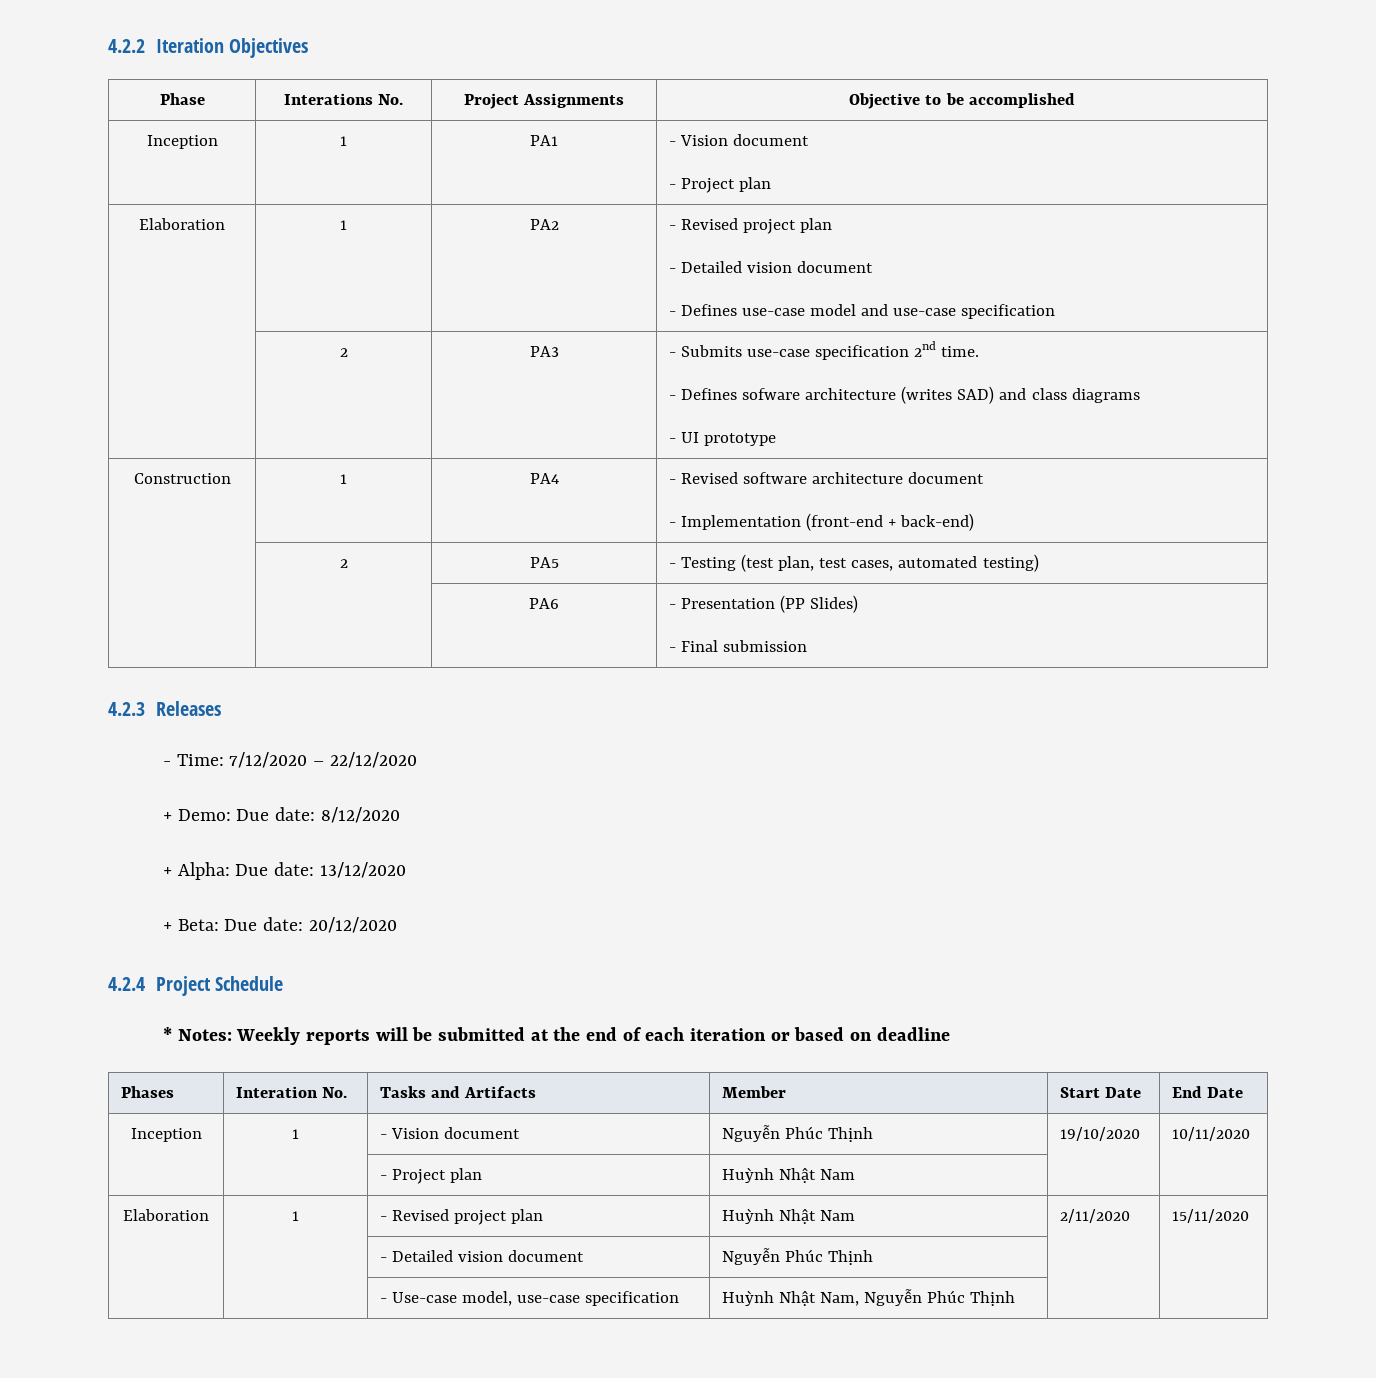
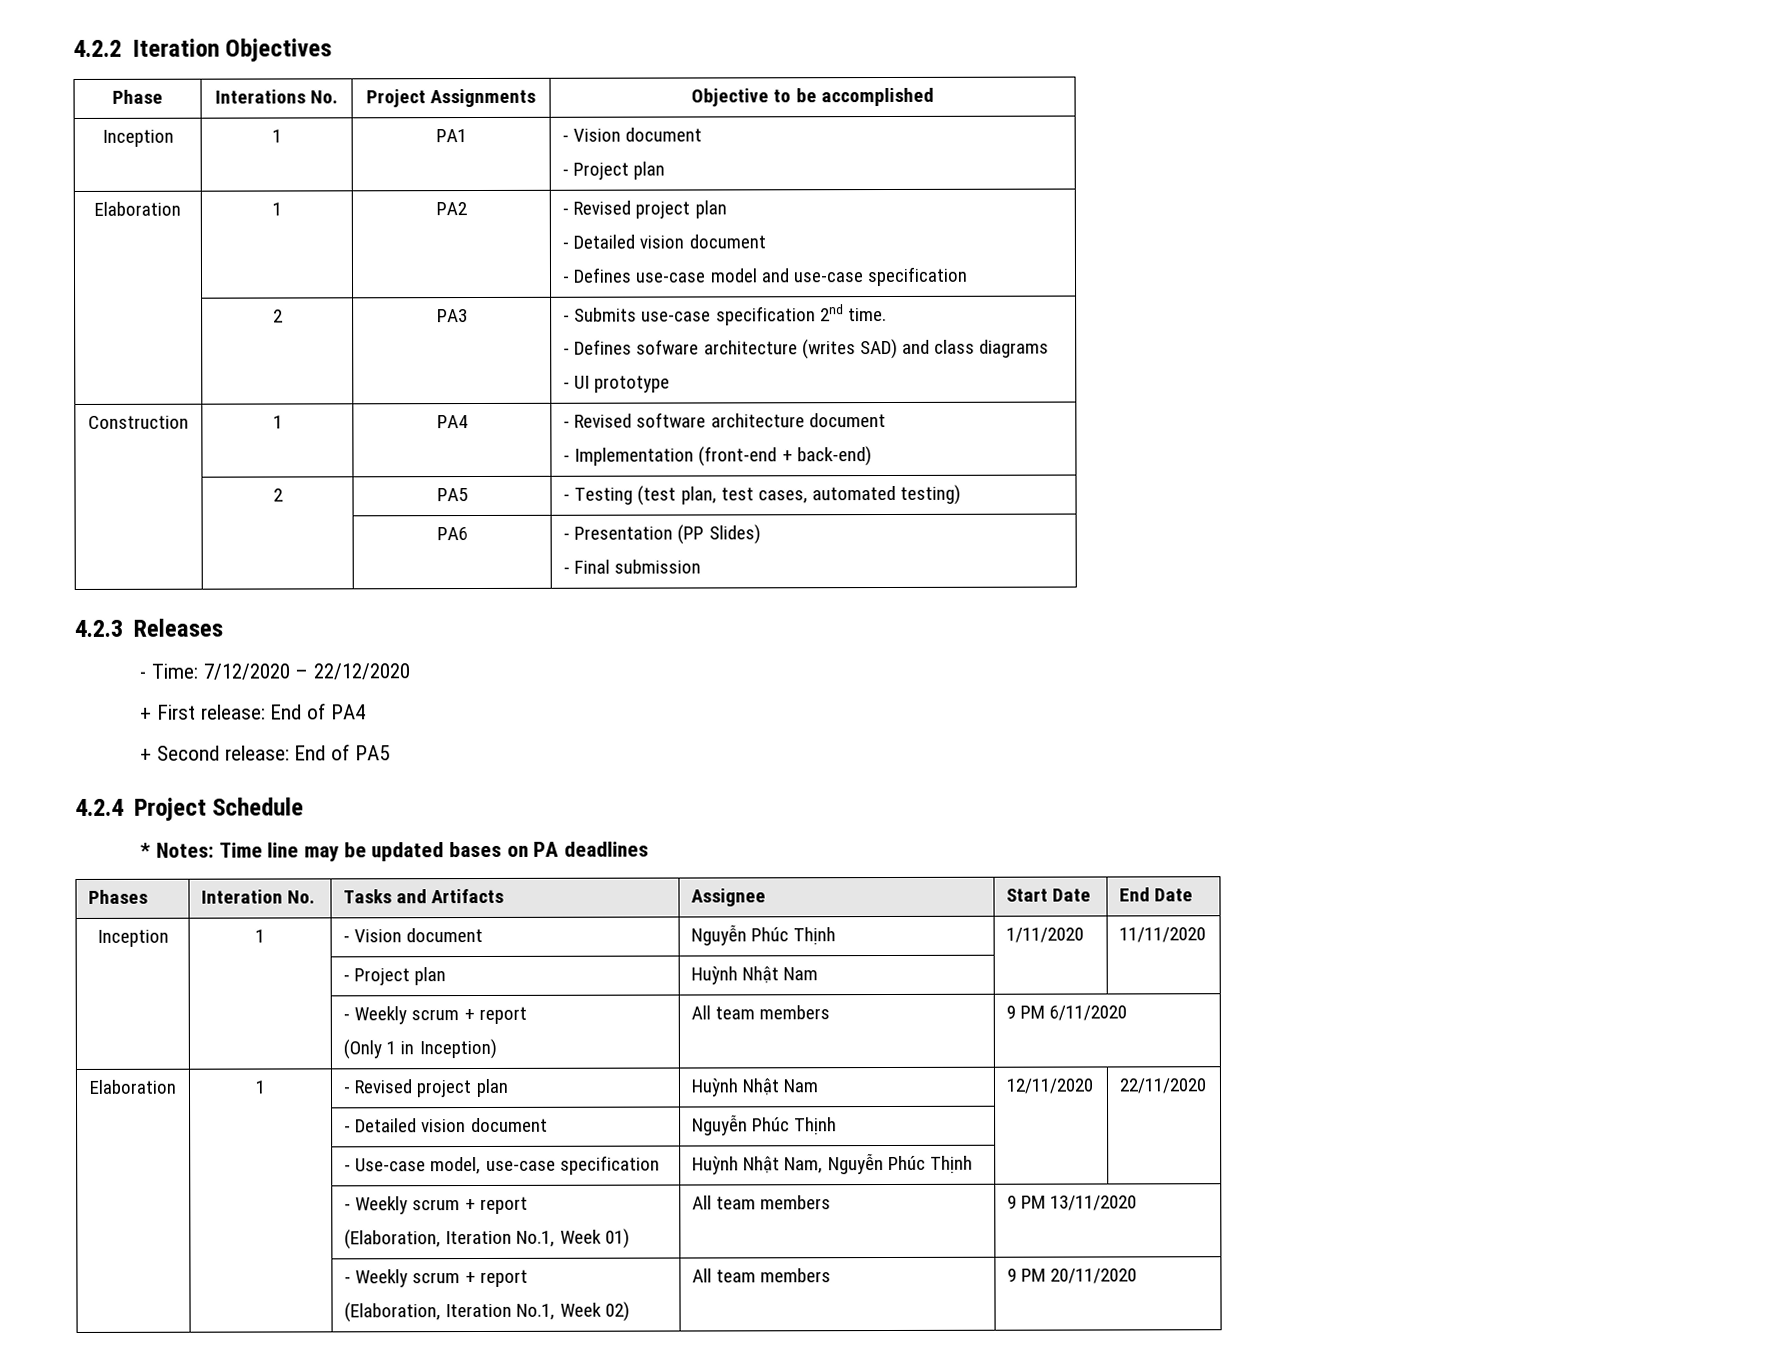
[177,807,400,823] [162,862,406,880] [162,917,397,933] Demo: Due date: 8/12/2020 // + Alpha: Due date: 13/12/2020 // + Beta: Due date: 20/12/2020 -> [157,703,366,720] [140,744,390,761] First release: End of PA4 // + Second release: End of PA5
[236,1027,950,1045] Weekly reports will be submitted at the end of each iteration or based on deadline -> [218,841,650,862] Time line may be updated bases on PA deadlines
[721,1086,786,1098] Member -> [691,888,767,907] Assignee
[1059,1127,1140,1141] [1171,1127,1250,1141] 19/10/2020 | 10/11/2020 -> [1006,927,1085,943] [1119,927,1207,943] 1/11/2020 | 11/11/2020
(855, 1174) none -> [343,1006,527,1025] [343,1038,497,1060] [691,1005,831,1020] [1006,1005,1128,1021] // | | - Weekly scrum + report // (Only 1 in Inception) | All team members | 9 PM 6/11/2020
[1059,1209,1130,1223] [1171,1209,1249,1223] 2/11/2020 | 15/11/2020 -> [1006,1078,1094,1094] [1119,1078,1207,1094] 12/11/2020 | 22/11/2020
(1016, 1298) none -> [344,1196,528,1215] [344,1228,630,1250] [692,1195,832,1210] [1007,1195,1138,1211] [344,1269,528,1288] [344,1301,630,1323] [692,1268,832,1283] [1007,1268,1138,1284] // | | - Weekly scrum + report // (Elaboration, Iteration No.1, Week 01) | All team members | 9 PM 13/11/2020 // | | - Weekly scrum + report // (Elaboration, Iteration No.1, Week 02) | All team members | 9 PM 20/11/2020

